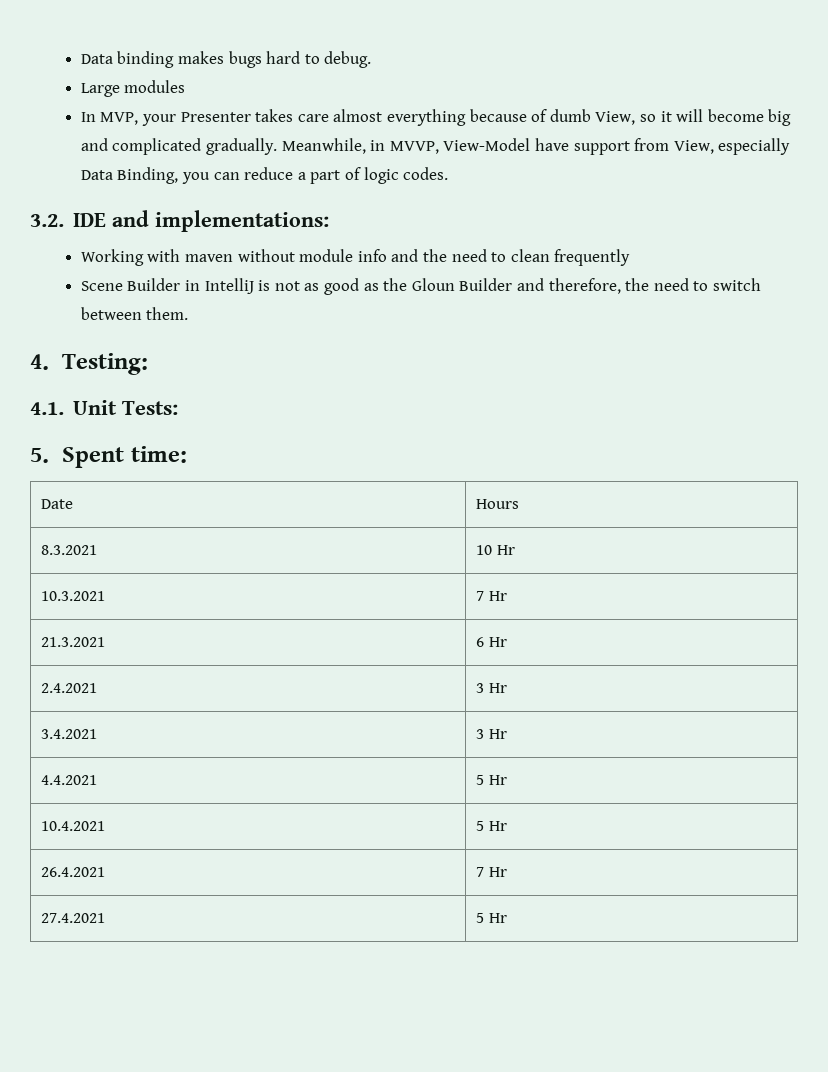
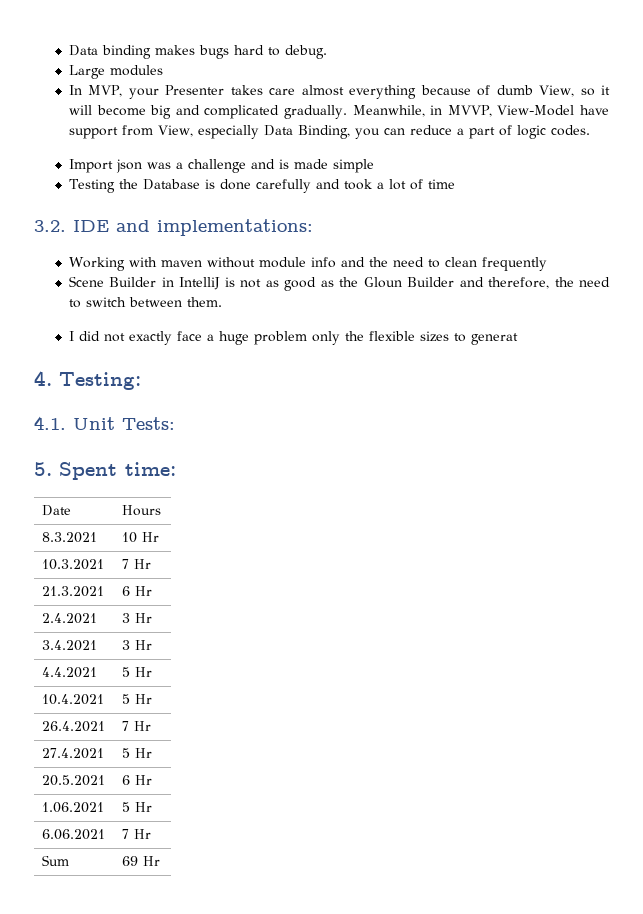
(449, 173) none -> [69,159,375,173] [69,179,455,193] // Import json was a challenge and is made simple // Testing the Database is done carefully and took a lot of time
(189, 313) none -> [69,331,519,345] // I did not exactly face a huge problem only the flexible sizes to generat
(508, 918) none -> [42,775,106,786] [122,775,153,785] [42,802,105,813] [122,802,153,812] [42,829,106,840] [122,829,152,839] [42,855,70,866] [122,856,161,866] // 20.5.2021 | 6 Hr // 1.06.2021 | 5 Hr // 6.06.2021 | 7 Hr // Sum | 69 Hr

